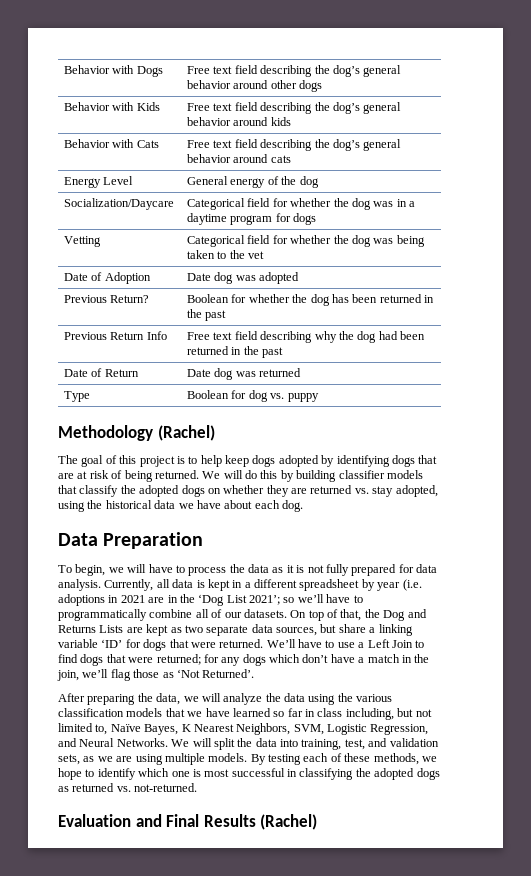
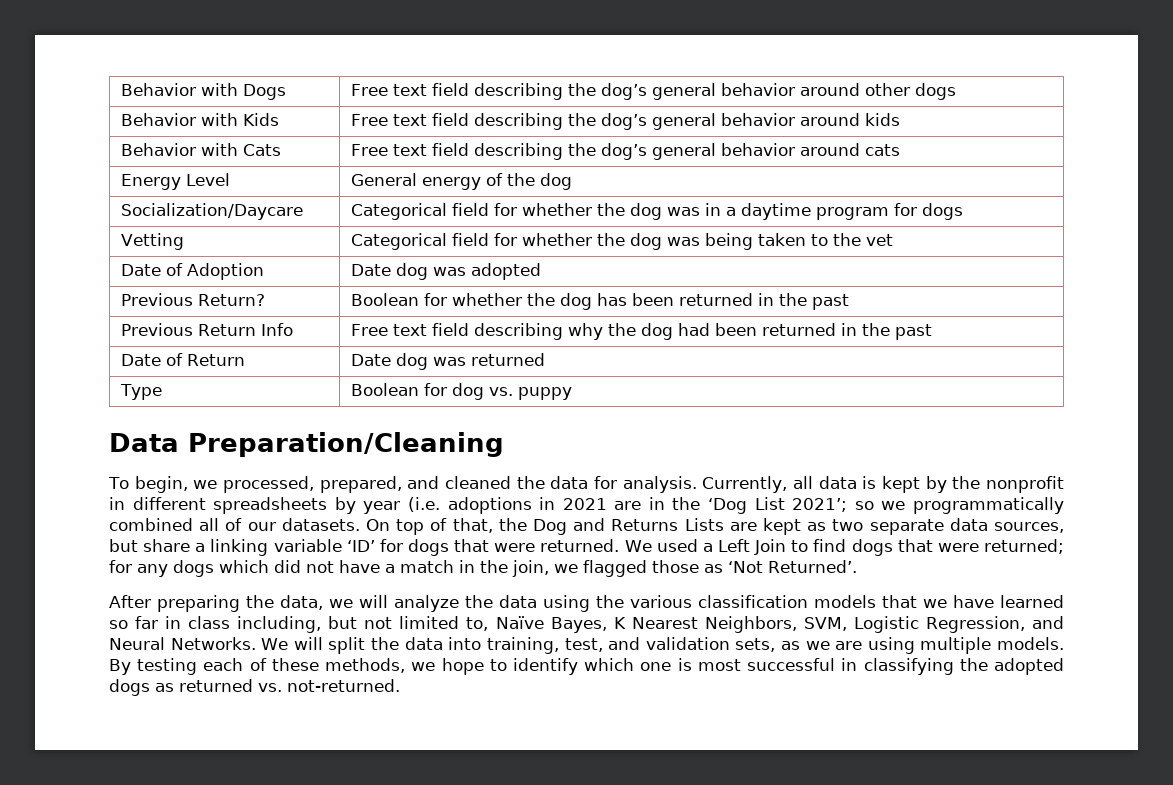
[58,425,215,441] [58,455,438,467] [58,470,423,482] [58,485,438,497] [58,500,303,512] // Methodology (Rachel) // The goal of this project is to help keep dogs adopted by identifying dogs that are at risk of being returned. We will do this by building classifier models that classify the adopted dogs on whether they are returned vs. stay adopted, using the historical data we have about each dog. -> (572, 393) none
[103,532,204,549] Preparation -> [188,432,504,457] Preparation/Cleaning
[127,564,437,576] will have to process the data as it is not fully prepared for data -> [222,476,617,493] processed, prepared, and cleaned the data for
[232,579,360,591] in a different spreadsheet -> [925,476,1065,493] [109,497,328,514] by the nonprofit in different spreadsheets
[297,594,363,603] [58,609,193,621] we’ll have to programmatically combine -> [881,497,1065,514] [109,518,193,531] we programmatically combined
[266,639,355,648] We’ll have to use -> [624,539,698,552] We used
[302,654,329,663] don’t -> [274,560,334,573] did not
[82,669,131,681] we’ll flag -> [554,560,647,577] we flagged
[58,814,318,830] // Evaluation and Final Results (Rachel) -> (400, 685) none

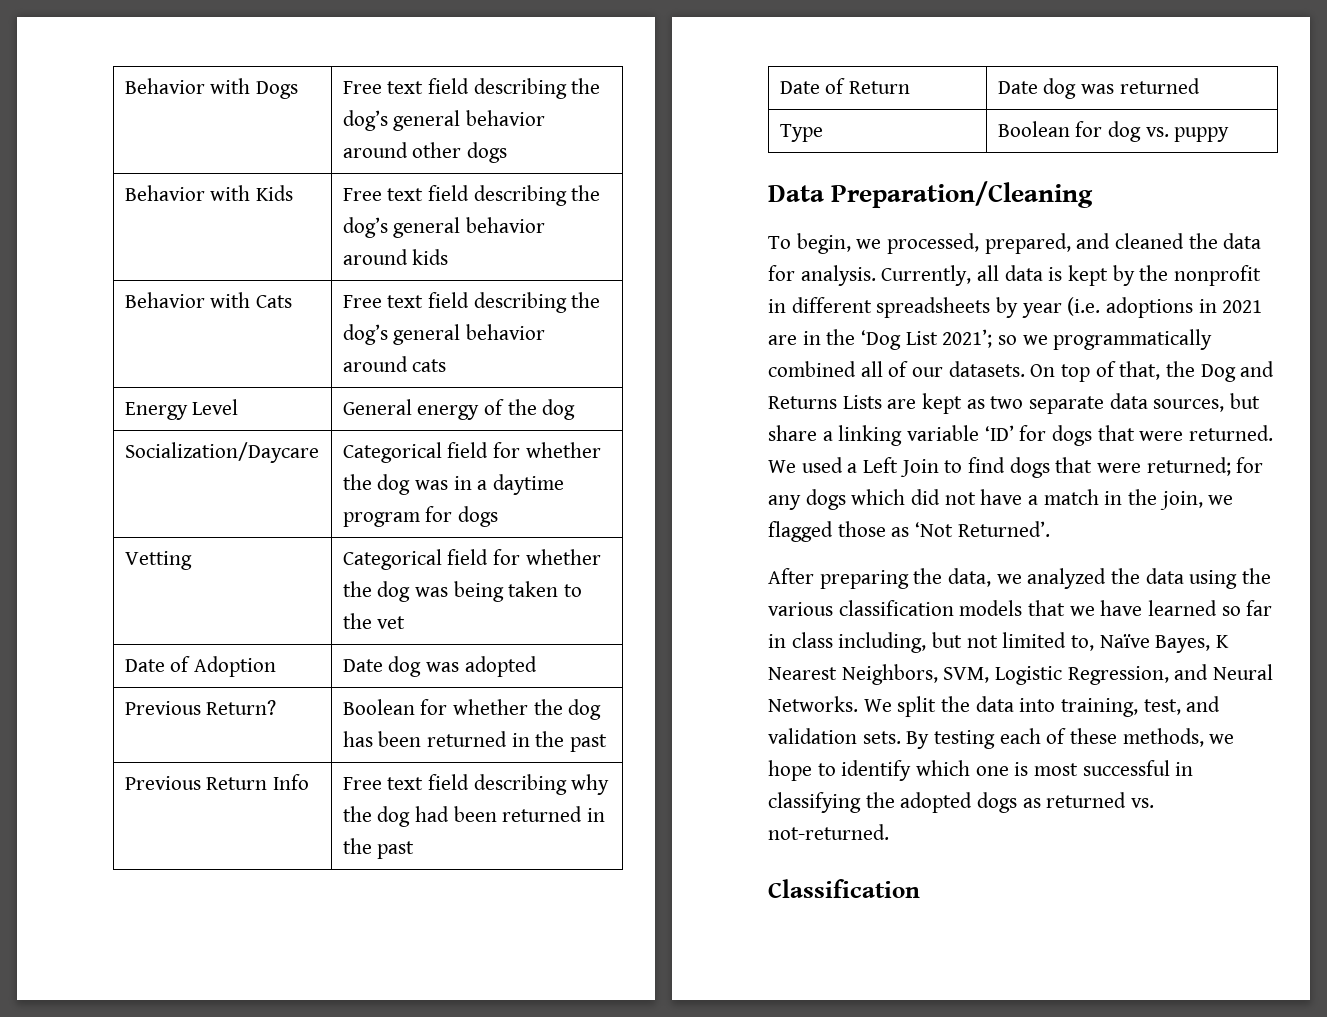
[359,595,459,612] will analyze -> [1027,568,1107,589] analyzed
[293,637,323,650] will -> (892, 705) none
[735,637,1064,654] sets, as we are using multiple models. -> [862,731,901,744] sets.
(400, 685) none -> [768,879,920,898] // Classification

